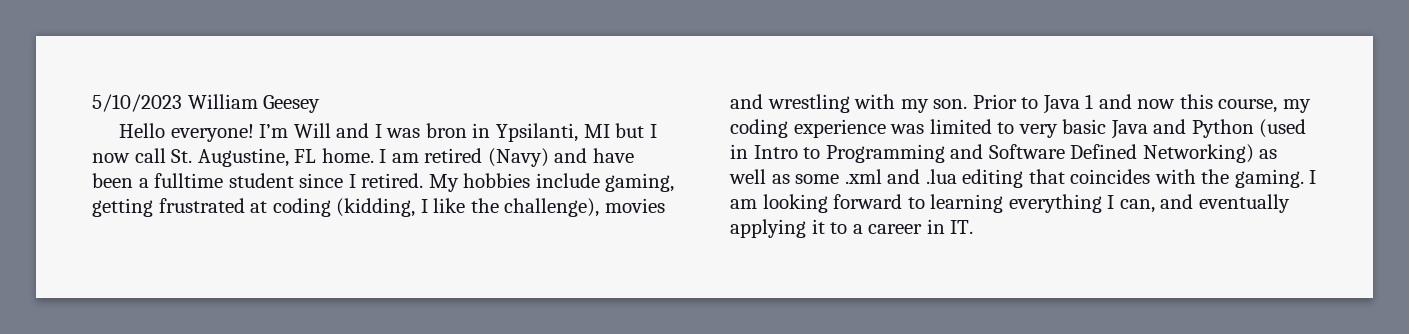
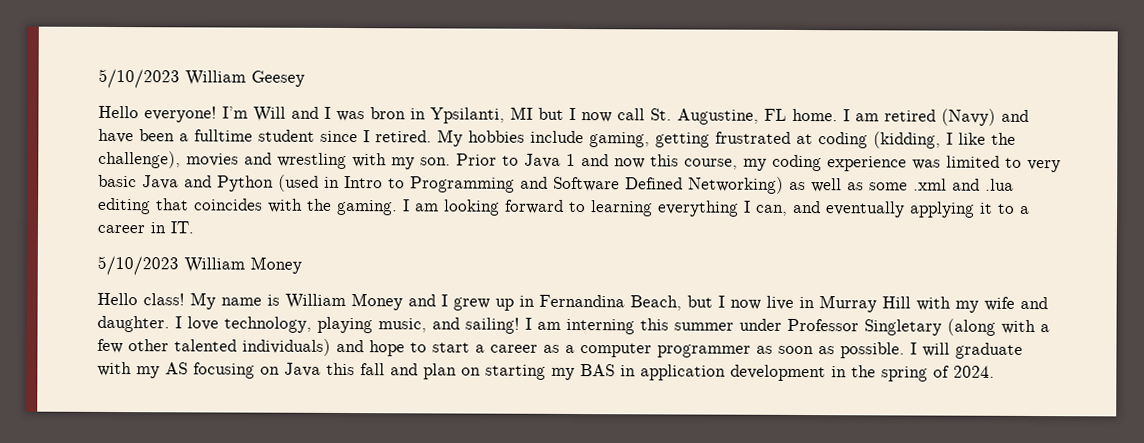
(974, 227) none -> [97,255,302,276] [97,292,1048,313] [97,315,1050,336] [97,338,1023,359] [97,361,995,382] // 5/10/2023 William Money // Hello class! My name is William Money and I grew up in Fernandina Beach, but I now live in Murray Hill with my wife and daughter. I love technology, playing music, and sailing! I am interning this summer under Professor Singletary (along with a few other talented individuals) and hope to start a career as a computer programmer as soon as possible. I will graduate with my AS focusing on Java this fall and plan on starting my BAS in application development in the spring of 2024.

